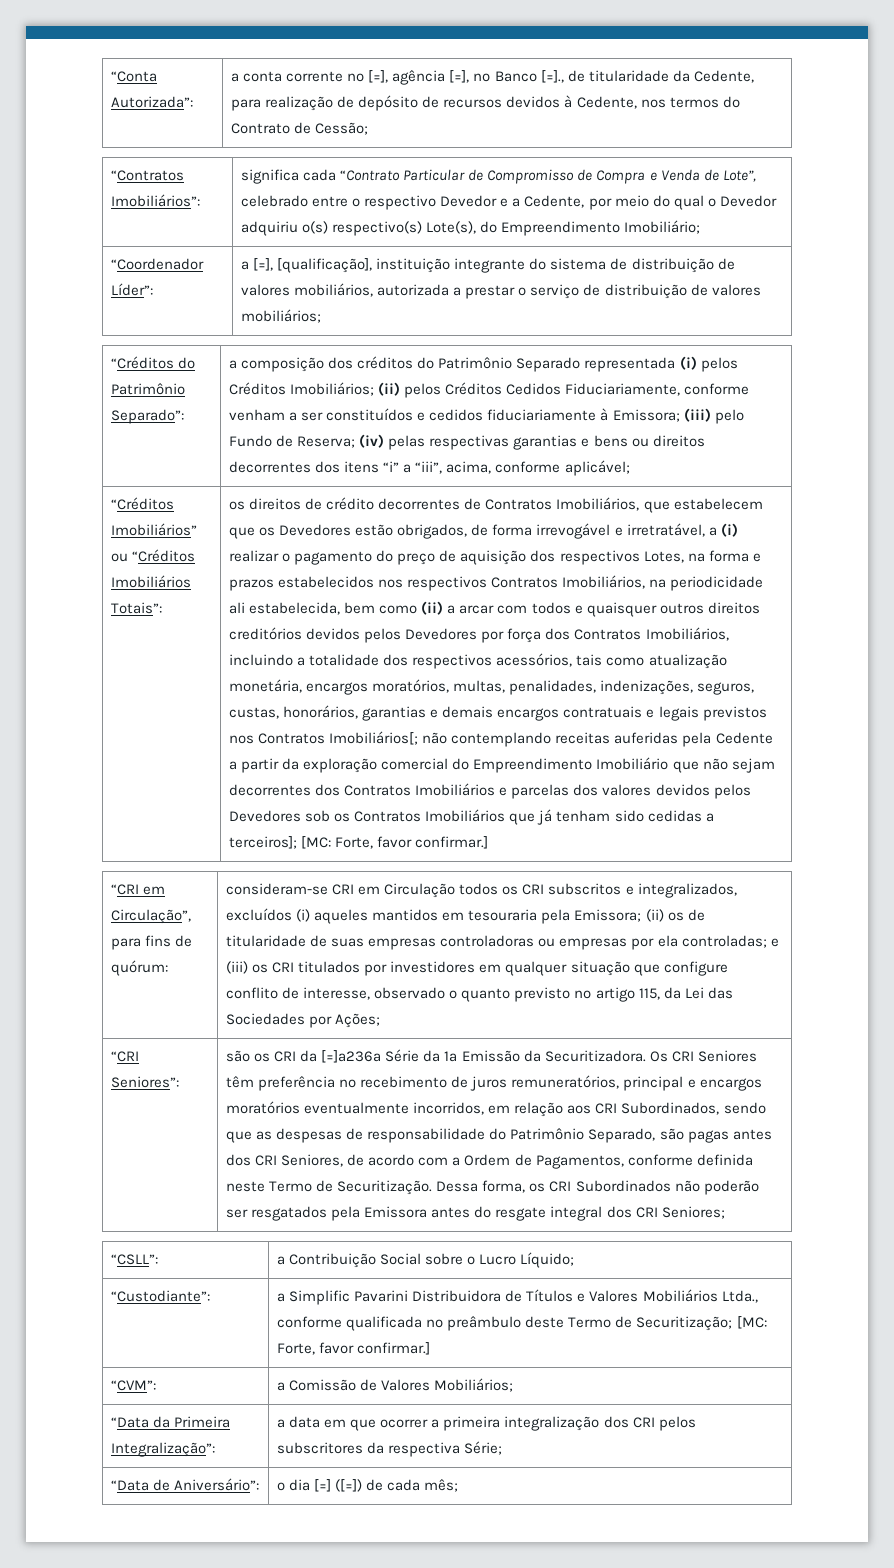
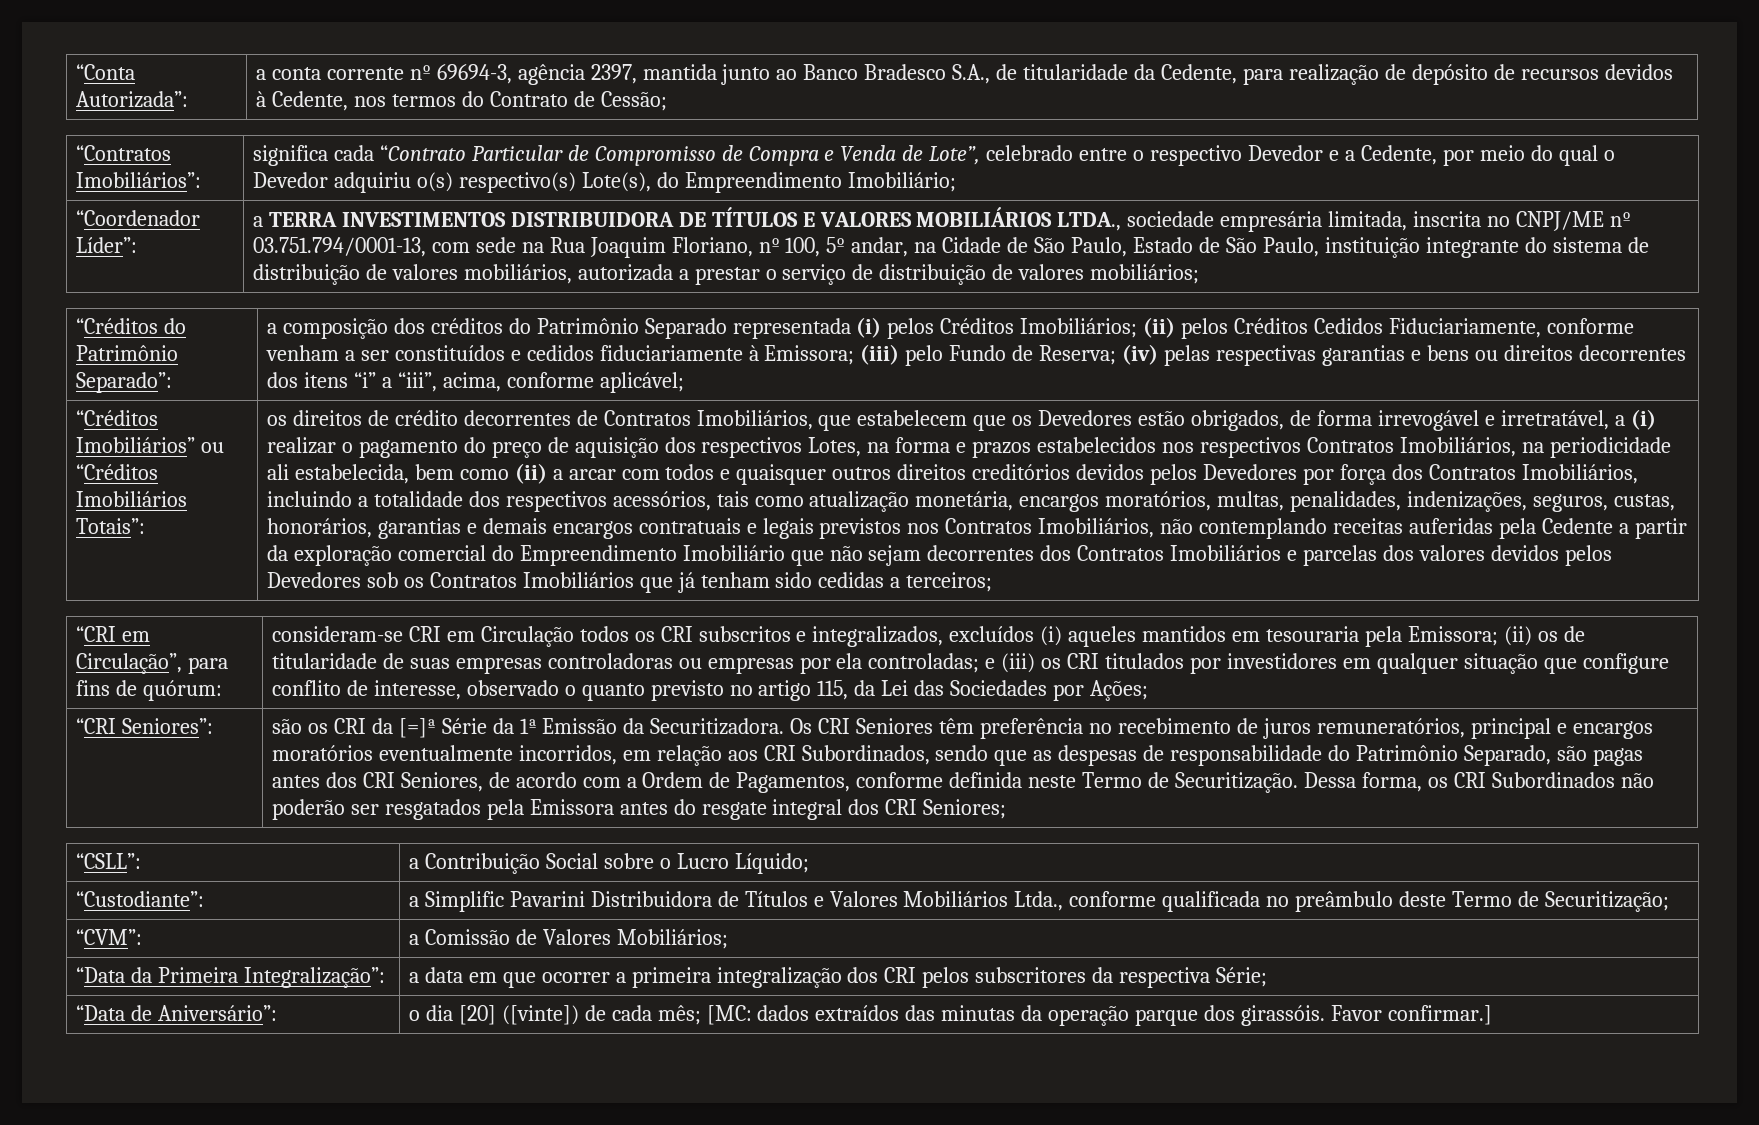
[368,70,564,85] [=], agência [=], no Banco [=]., -> [436,64,991,85] 69694-3, agência 2397, mantida junto ao Banco Bradesco S.A.,
[253,258,373,273] [=], [qualificação], -> [268,207,1631,232] [252,237,1319,258] TERRA INVESTIMENTOS DISTRIBUIDORA DE TÍTULOS E VALORES MOBILIÁRIOS LTDA., sociedade empresária limitada, inscrita no CNPJ/ME nº 03.751.794/0001-13, com sede na Rua Joaquim Floriano, nº 100, 5º andar, na Cidade de São Paulo, Estado de São Paulo,
[329,731,419,745] Imobiliários[; -> [1038,518,1155,538] Imobiliários,
[229,836,489,849] terceiros]; [MC: Forte, favor confirmar.] -> [906,572,993,592] terceiros;
[321,1050,382,1063] [=]ª236ª -> [398,718,436,738] [=]ª
[736,1316,767,1329] [277,1342,431,1355] [MC: Forte, favor confirmar.] -> (1669, 901) none
[314,1479,363,1492] [=] ([=]) -> [458,1005,579,1025] [20] ([vinte])
(459, 1485) none -> [706,1005,1492,1026] [MC: dados extraídos das minutas da operação parque dos girassóis. Favor confirmar.]

